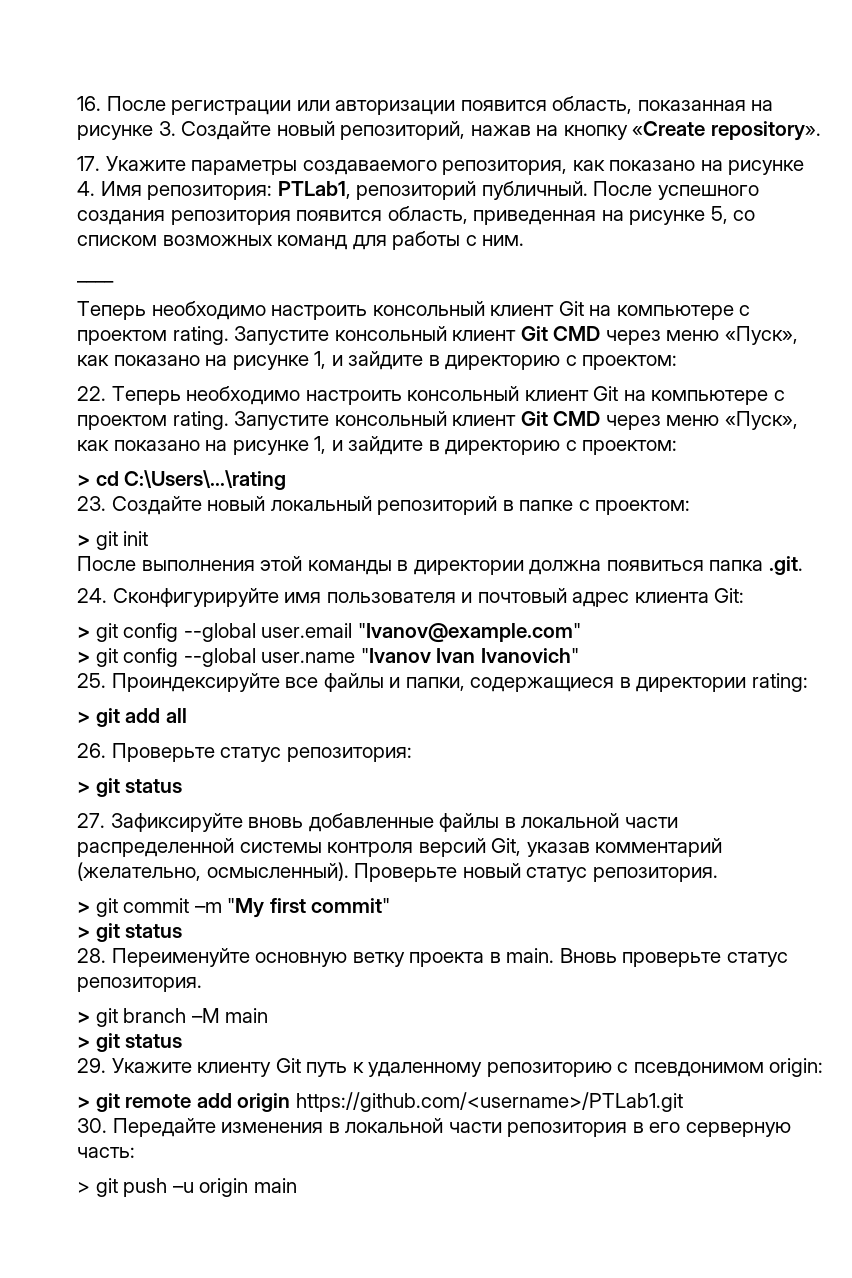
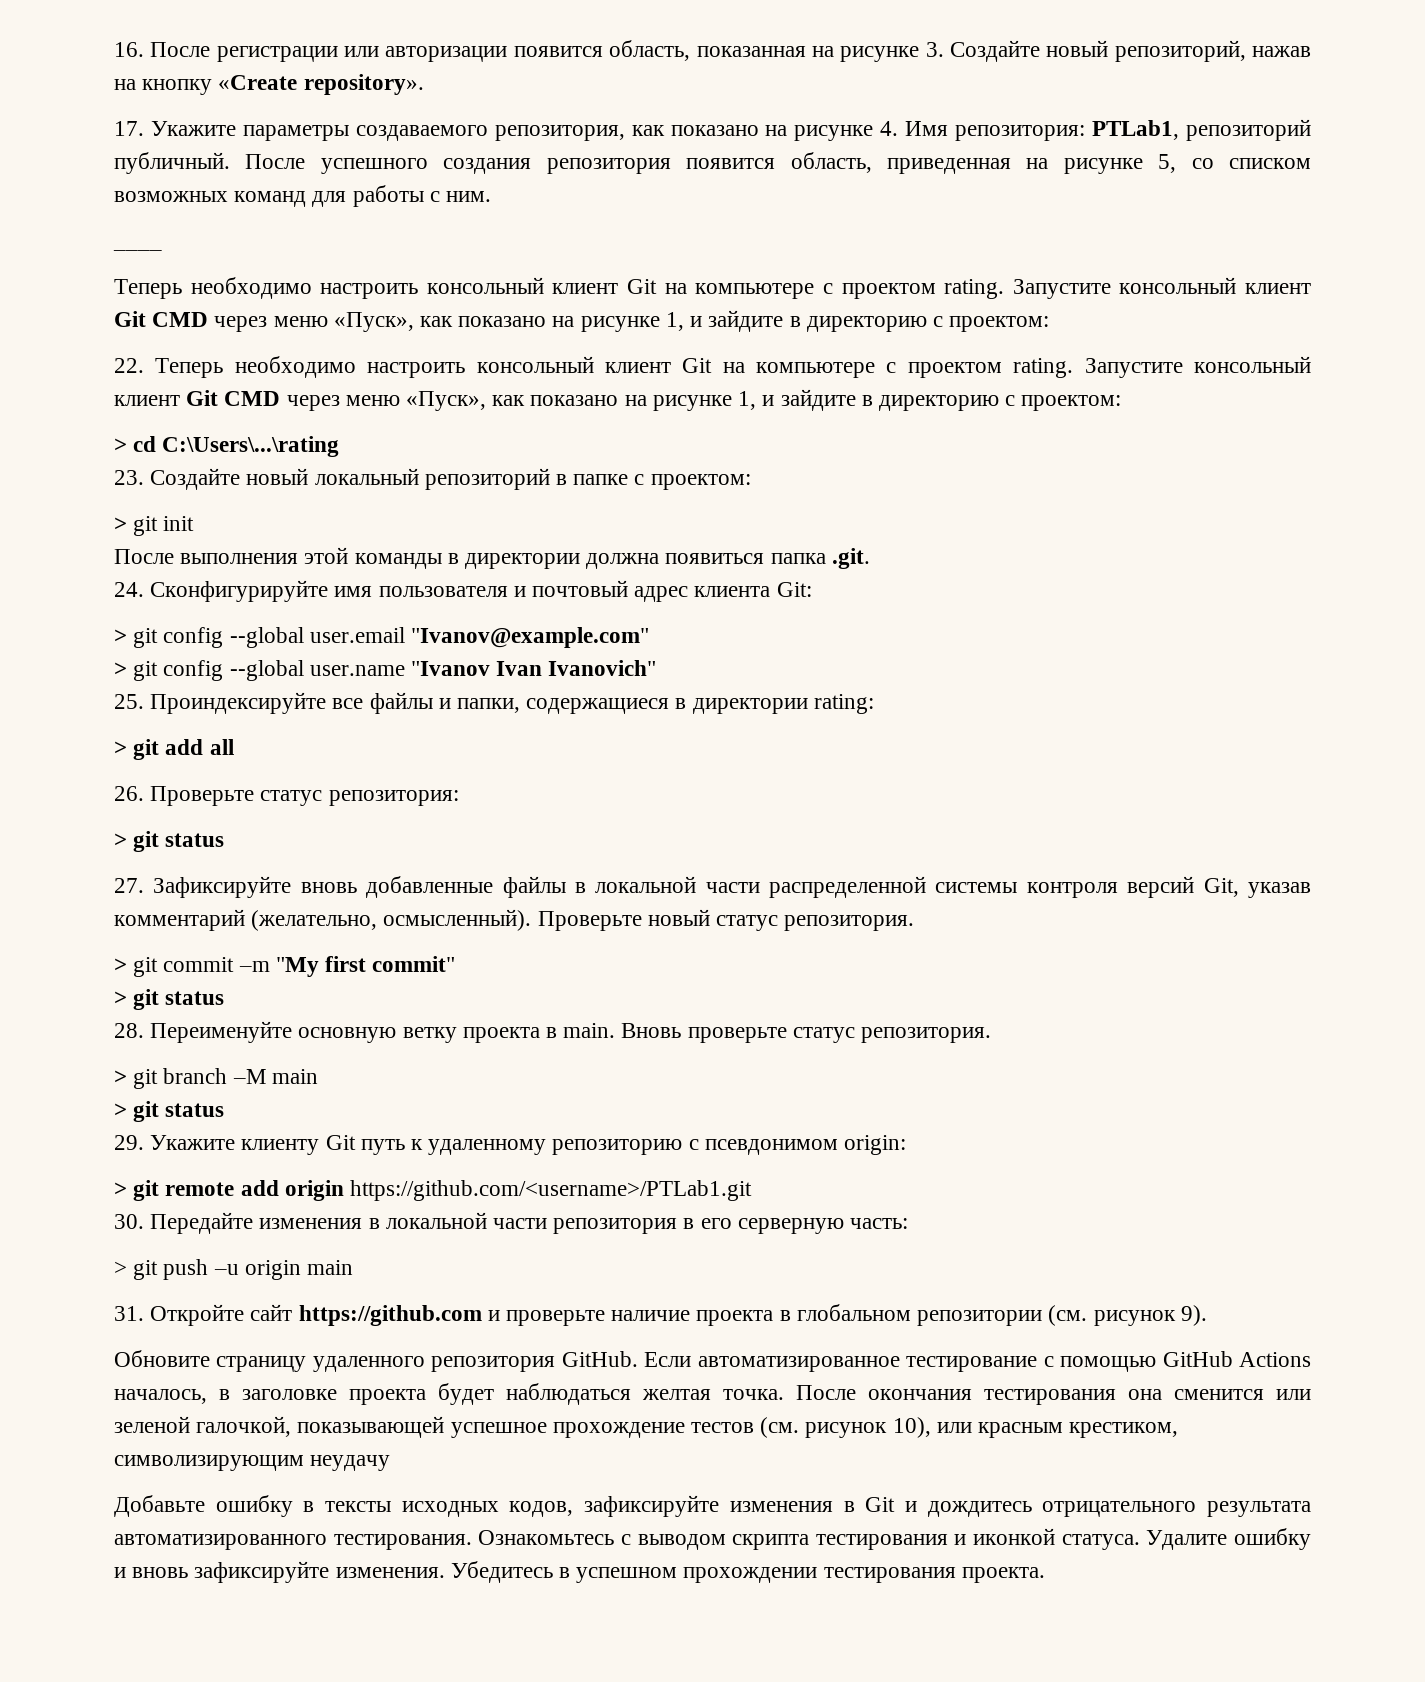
(297, 1185) none -> [114,1304,1207,1326] [114,1350,1312,1372] [114,1383,1311,1405] [114,1416,1179,1438] [114,1455,391,1471] [114,1495,1311,1517] [114,1528,1311,1550] [114,1561,1045,1583] // 31. Откройте сайт https://github.com и проверьте наличие проекта в глобальном репозитории (см. рисунок 9). // Обновите страницу удаленного репозитория GitHub. Если автоматизированное тестирование с помощью GitHub Actions началось, в заголовке проекта будет наблюдаться желтая точка. После окончания тестирования она сменится или зеленой галочкой, показывающей успешное прохождение тестов (см. рисунок 10), или красным крестиком, символизирующим неудачу // Добавьте ошибку в тексты исходных кодов, зафиксируйте изменения в Git и дождитесь отрицательного результата автоматизированного тестирования. Ознакомьтесь с выводом скрипта тестирования и иконкой статуса. Удалите ошибку и вновь зафиксируйте изменения. Убедитесь в успешном прохождении тестирования проекта.

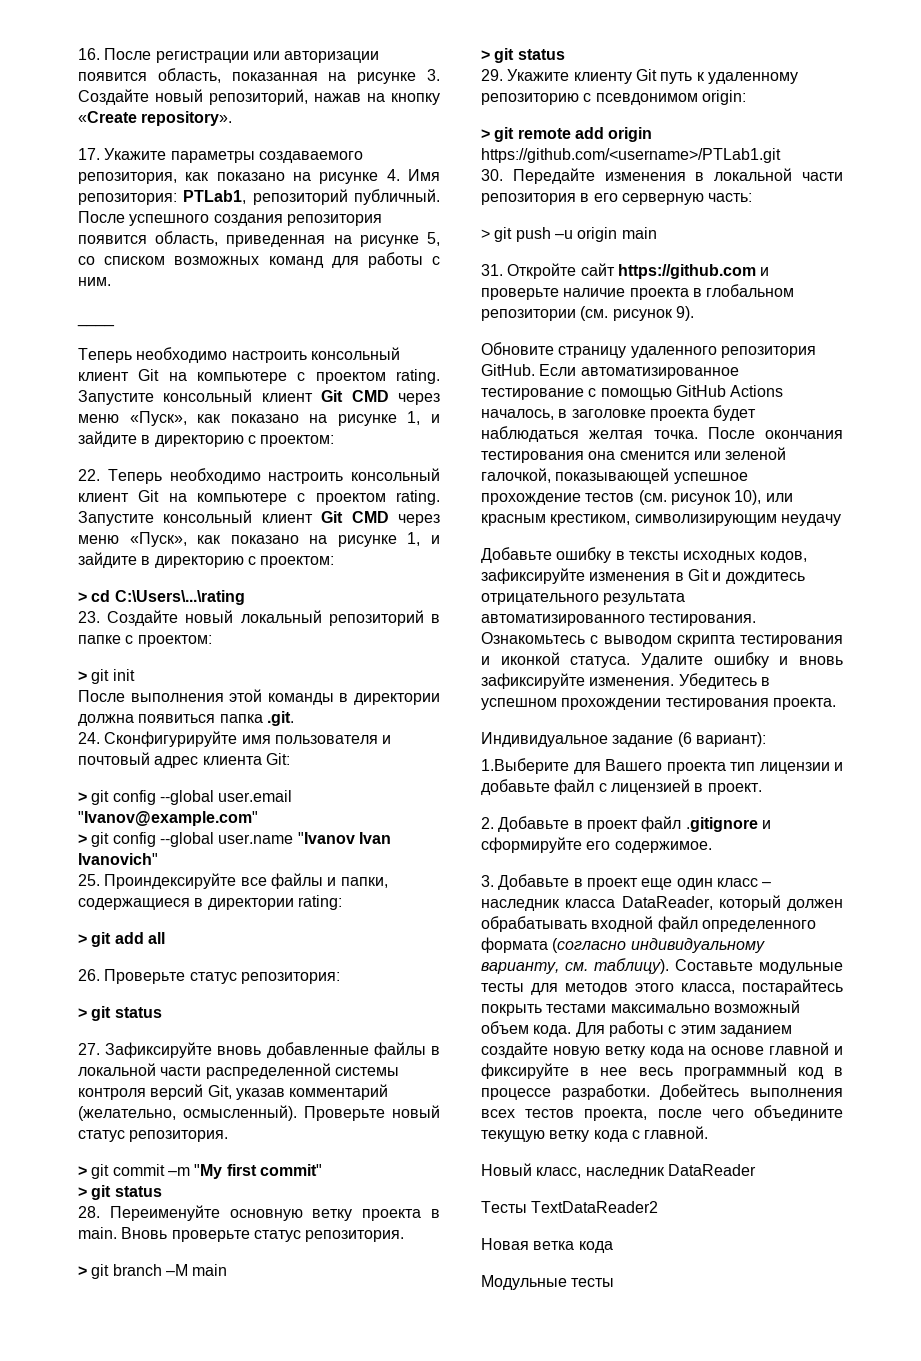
(1045, 1575) none -> [481,732,766,747] [481,758,843,774] [481,779,762,795] [481,816,771,832] [481,837,712,853] [481,874,772,890] [481,895,843,911] [481,916,816,932] [481,937,765,953] [481,958,843,974] [481,979,843,995] [481,1000,800,1016] [481,1021,792,1037] [481,1042,843,1058] [481,1063,843,1079] [481,1084,843,1100] [481,1105,843,1121] [481,1126,709,1142] [481,1163,756,1179] [481,1201,659,1213] [481,1238,613,1253] [481,1275,615,1290] // Индивидуальное задание (6 вариант): // 1.Выберите для Вашего проекта тип лицензии и добавьте файл с лицензией в проект. // 2. Добавьте в проект файл .gitignore и сформируйте его содержимое. // 3. Добавьте в проект еще один класс – наследник класса DataReader, который должен обрабатывать входной файл определенного формата (согласно индивидуальному варианту, см. таблицу). Составьте модульные тесты для методов этого класса, постарайтесь покрыть тестами максимально возможный объем кода. Для работы с этим заданием создайте новую ветку кода на основе главной и фиксируйте в нее весь программный код в процессе разработки. Добейтесь выполнения всех тестов проекта, после чего объедините текущую ветку кода с главной. // Новый класс, наследник DataReader // Тесты TextDataReader2 // Новая ветка кода // Модульные тесты

